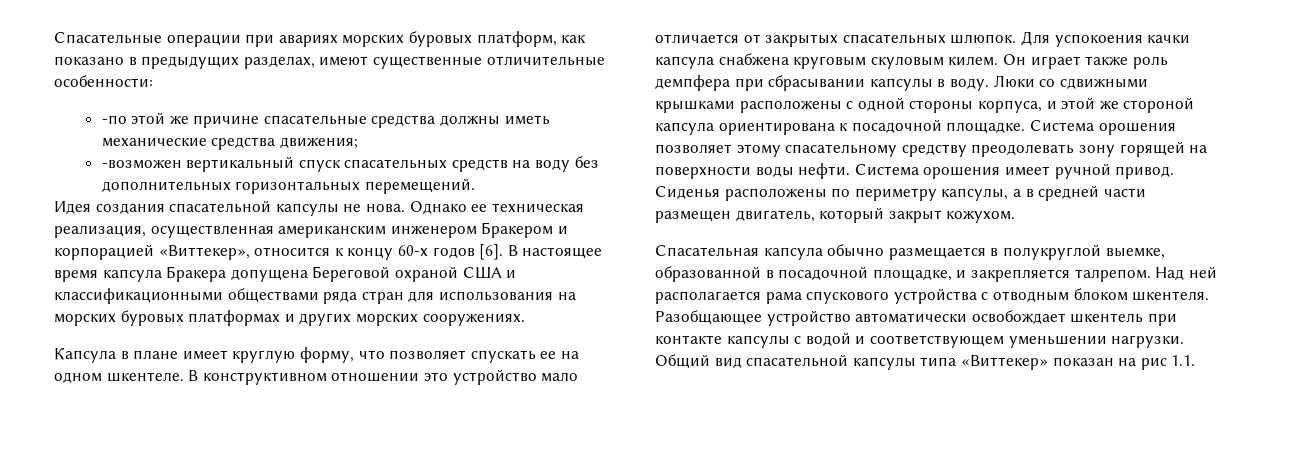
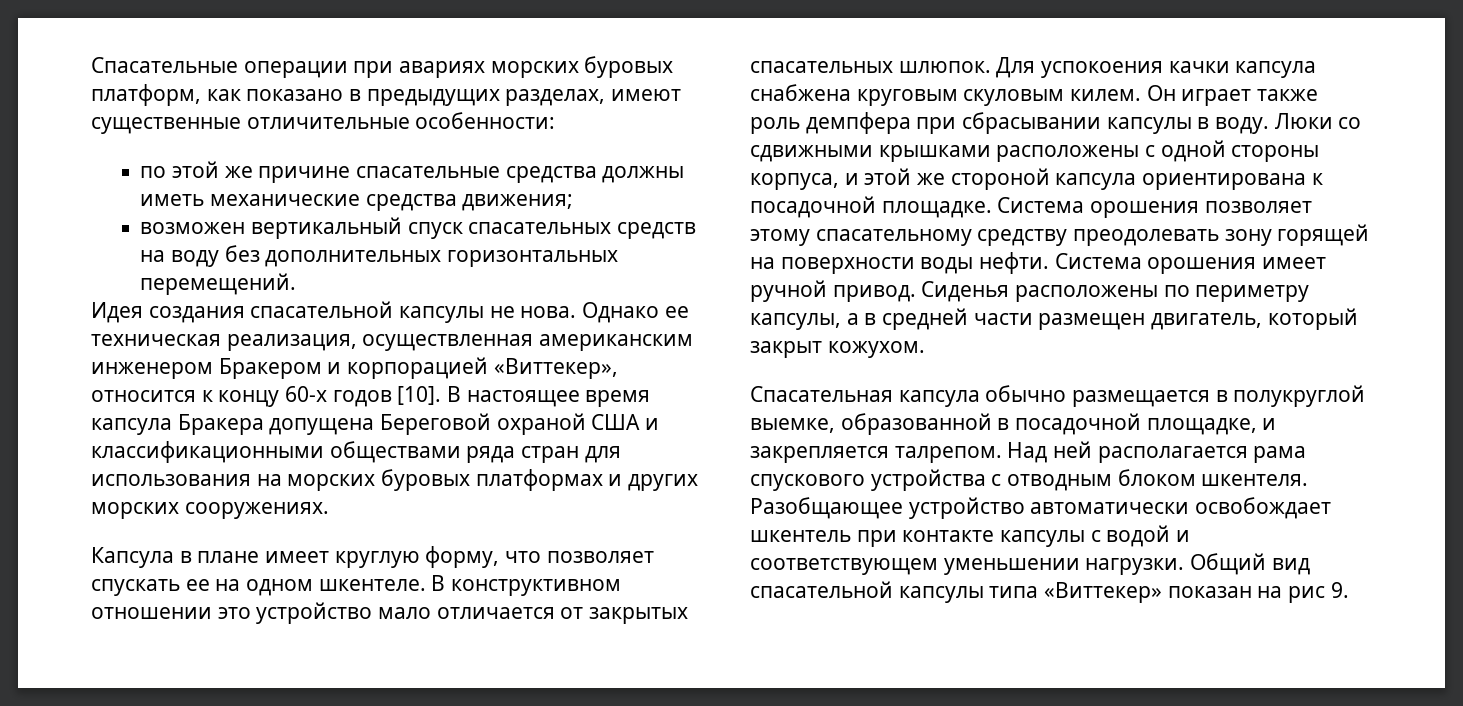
[101,115,127,124] -по -> [140,166,167,178] по
[101,159,182,169] -возможен -> [140,222,246,234] возможен
[479,244,504,260] [6]. -> [397,386,442,405] [10].
[1171,355,1196,366] 1.1. -> [1330,582,1349,598] 9.

